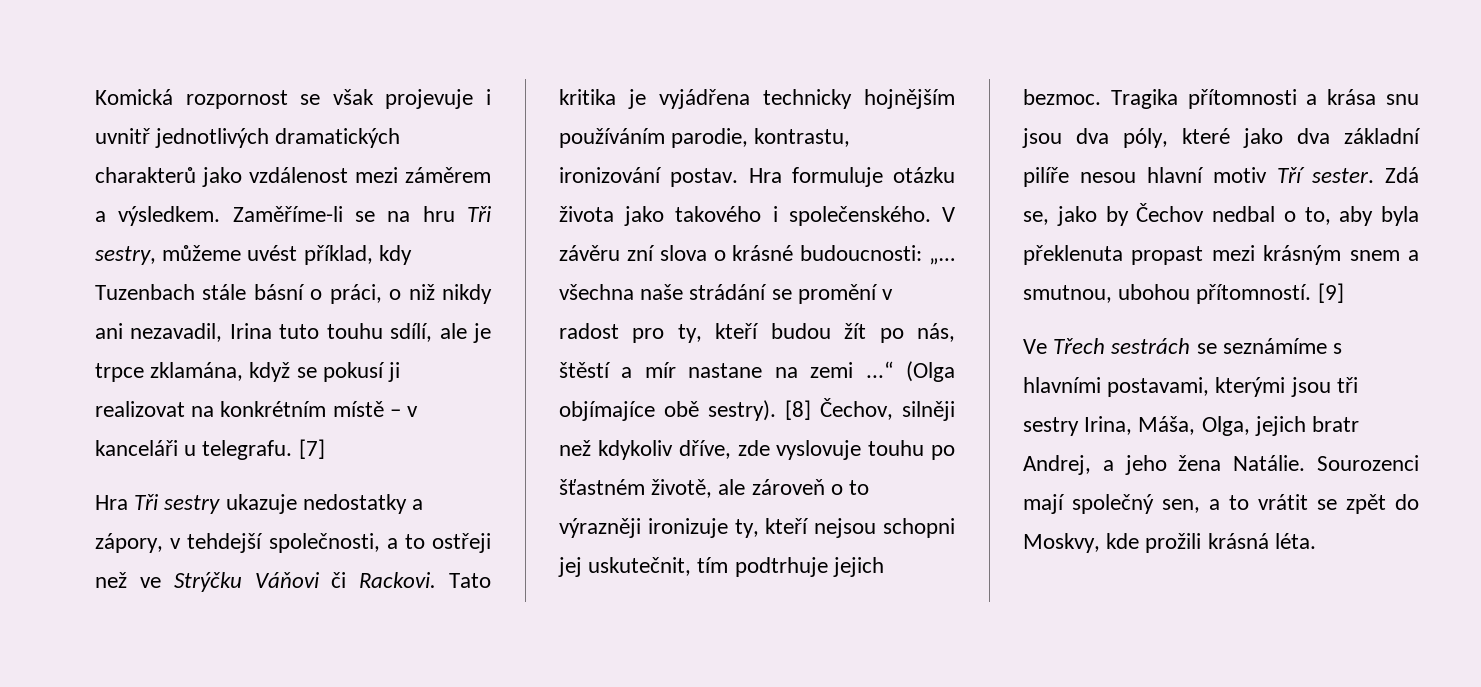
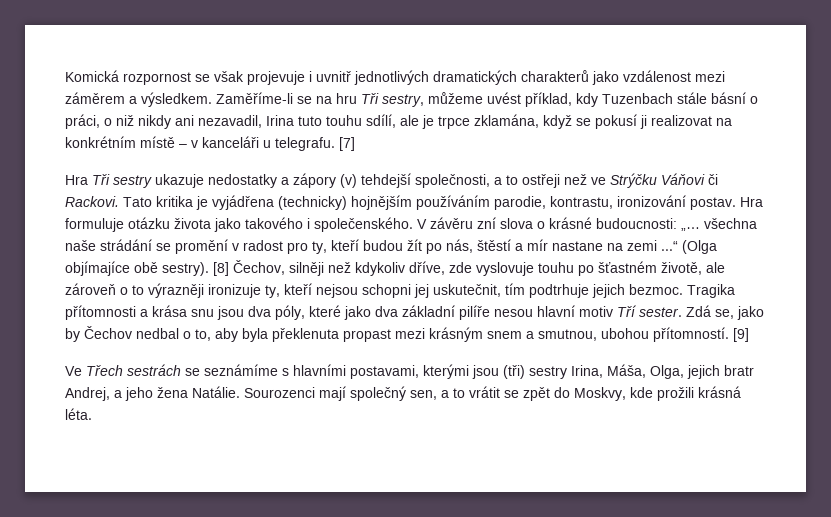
[95,533,182,553] zápory, v -> [293,173,357,188] zápory (v)
[763,89,852,109] technicky -> [278,196,347,210] (technicky)
[1336,377,1358,393] tři -> [503,365,525,379] (tři)

